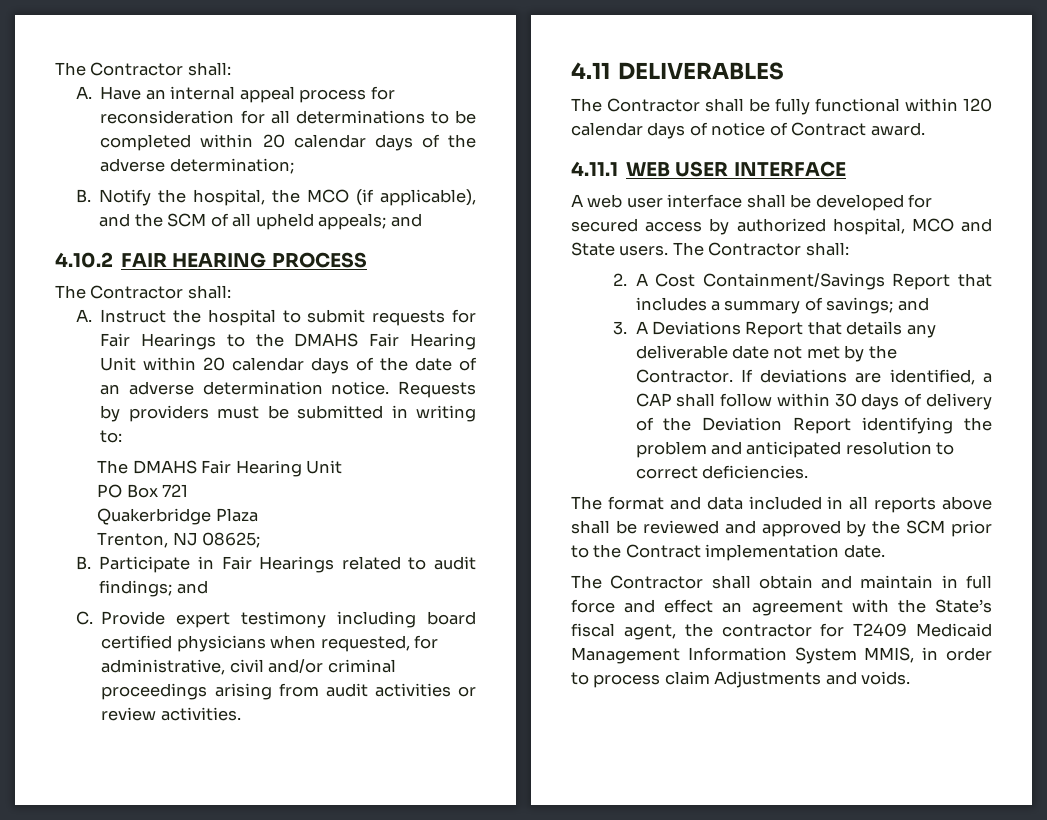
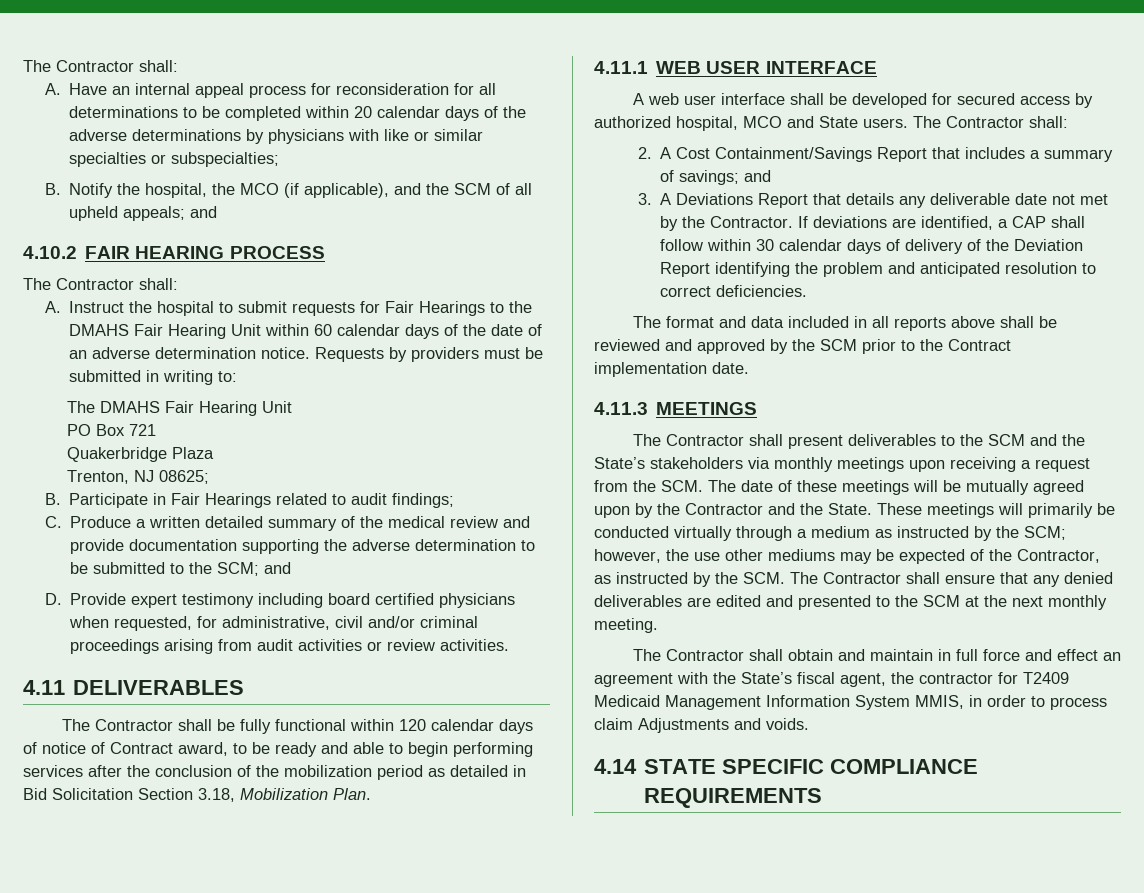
[169,158,294,174] determination; -> [132,129,484,144] [69,152,280,167] determinations by physicians with like or similar specialties or subspecialties;
[203,357,226,371] 20 -> [314,324,333,336] 60
[176,580,208,594] [76,611,94,625] and // C. -> [44,516,531,531] [70,539,536,554] [70,562,292,576] [44,593,62,605] // C. Produce a written detailed summary of the medical review and provide documentation supporting the adverse determination to be submitted to the SCM; and // D.
[870,122,925,136] award. -> [178,742,533,757] [23,765,526,780] [23,788,371,802] award, to be ready and able to begin performing services after the conclusion of the mobilization period as detailed in Bid Solicitation Section 3.18, Mobilization Plan.
(857, 400) none -> [778,239,842,251] calendar
(885, 551) none -> [594,402,758,415] [632,434,1085,449] [594,457,1090,472] [594,480,1084,495] [594,503,1115,518] [594,526,1066,541] [594,549,1100,564] [594,572,1113,587] [594,595,1107,610] [594,618,658,633] // 4.11.3 MEETINGS // The Contractor shall present deliverables to the SCM and the State’s stakeholders via monthly meetings upon receiving a request from the SCM. The date of these meetings will be mutually agreed upon by the Contractor and the State. These meetings will primarily be conducted virtually through a medium as instructed by the SCM; however, the use other mediums may be expected of the Contractor, as instructed by the SCM. The Contractor shall ensure that any denied deliverables are edited and presented to the SCM at the next monthly meeting.
(911, 678) none -> [594,759,979,774] [644,788,823,808] // 4.14 STATE SPECIFIC COMPLIANCE REQUIREMENTS

